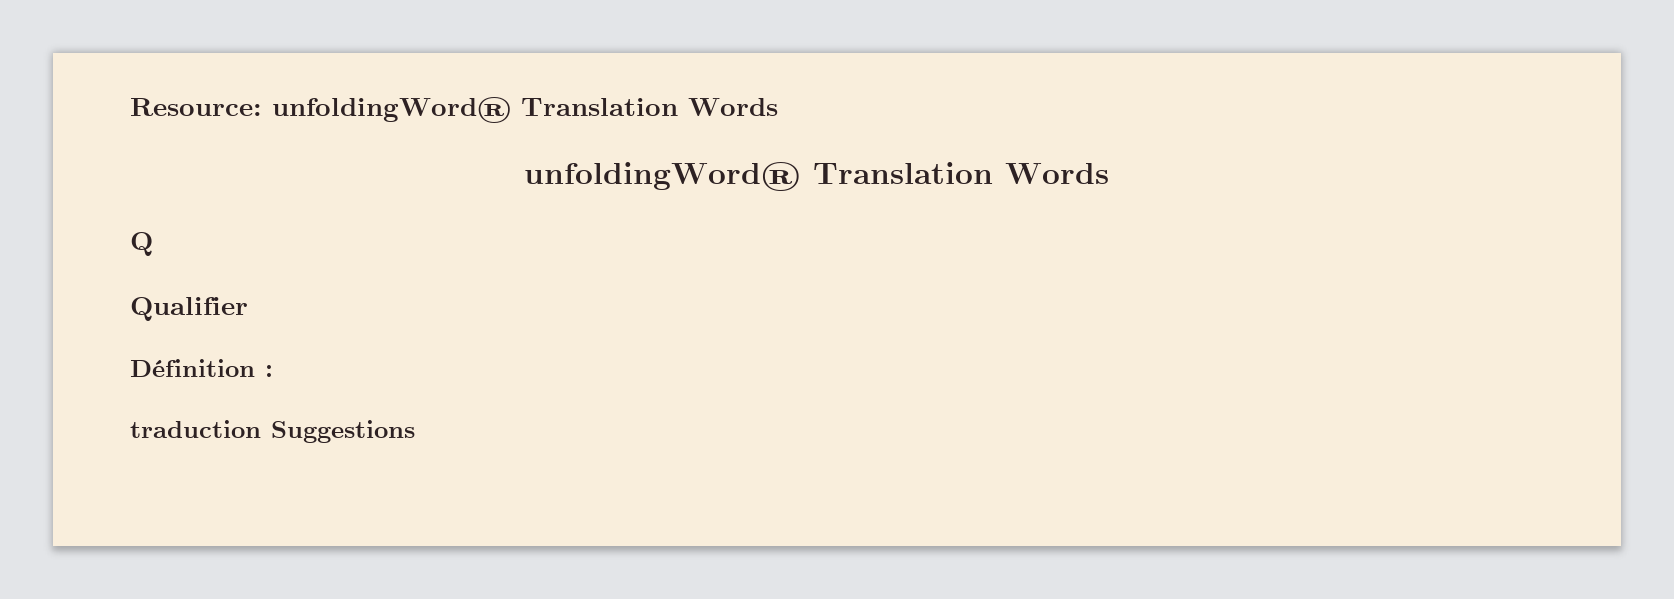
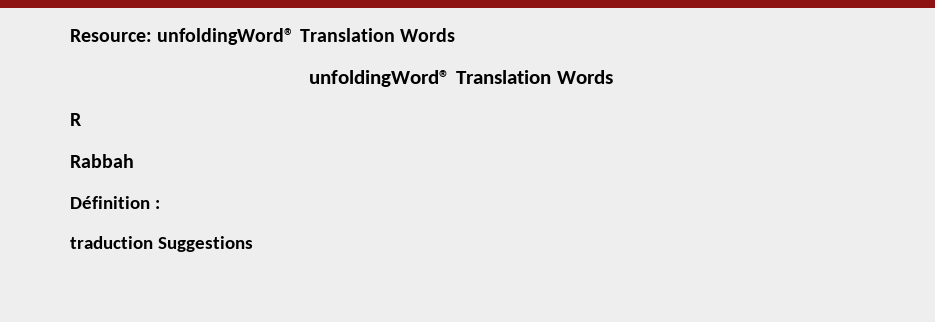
[130,232,153,256] [130,297,248,321] Q // Qualifier -> [70,113,82,126] [70,154,134,168] R // Rabbah

